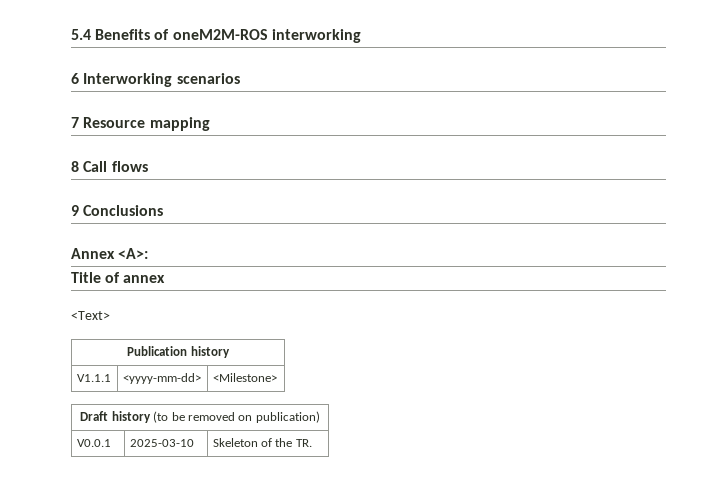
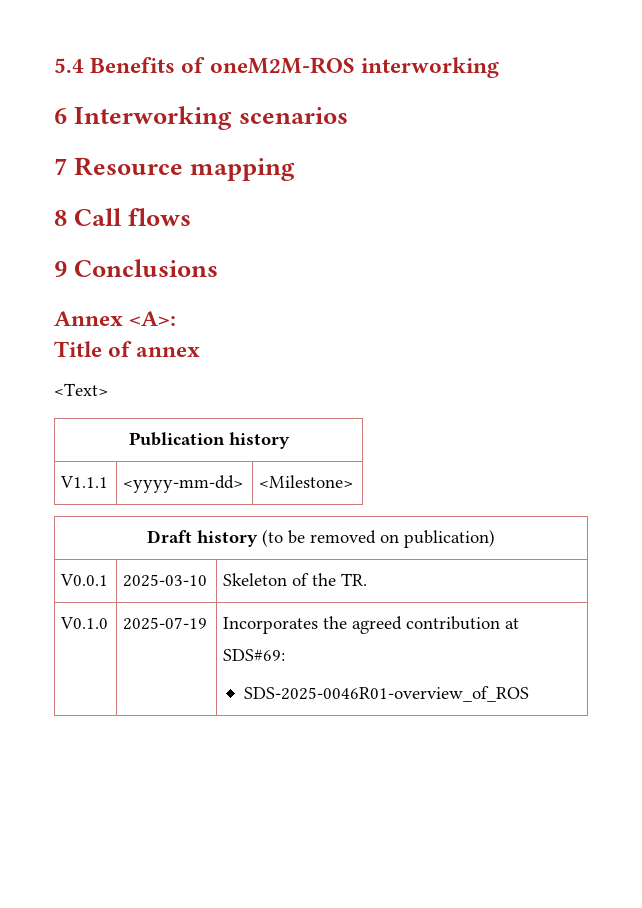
(312, 443) none -> [60,617,109,629] [123,617,208,630] [223,616,520,634] [223,649,286,661] [243,686,529,702] // V0.1.0 | 2025-07-19 | Incorporates the agreed contribution at SDS#69: // SDS-2025-0046R01-overview_of_ROS

